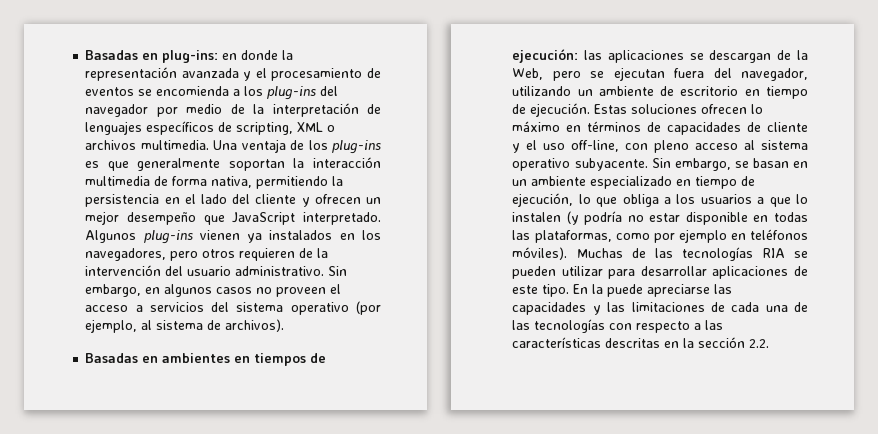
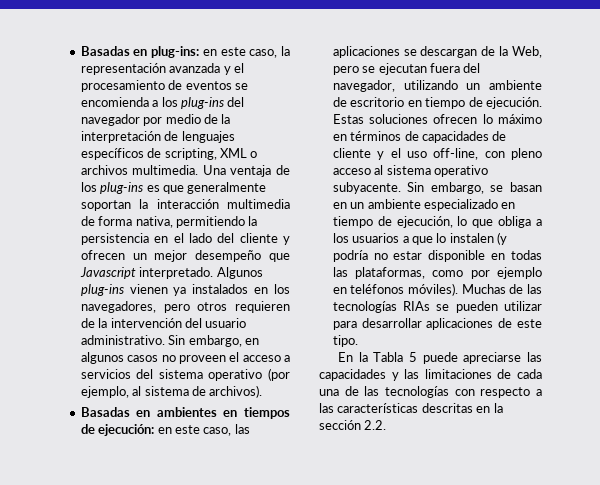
[241,50,279,60] donde -> [220,47,278,58] este caso,
[232,212,296,225] JavaScript -> [79,267,136,279] Javascript
(579, 56) none -> [157,425,232,436] en este caso,
[762,248,785,258] RIA -> [403,301,431,311] RIAs
(570, 290) none -> (358, 341) //
(604, 289) none -> [373,352,418,362] Tabla 5

